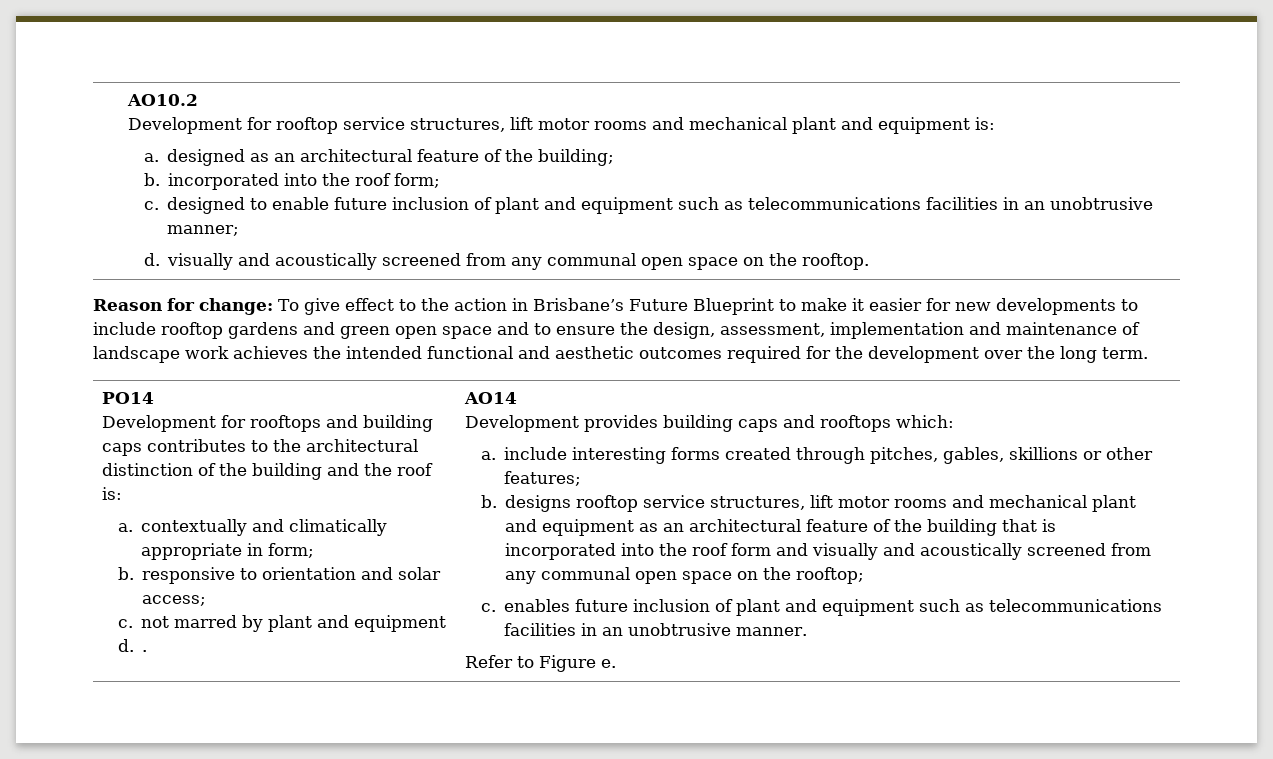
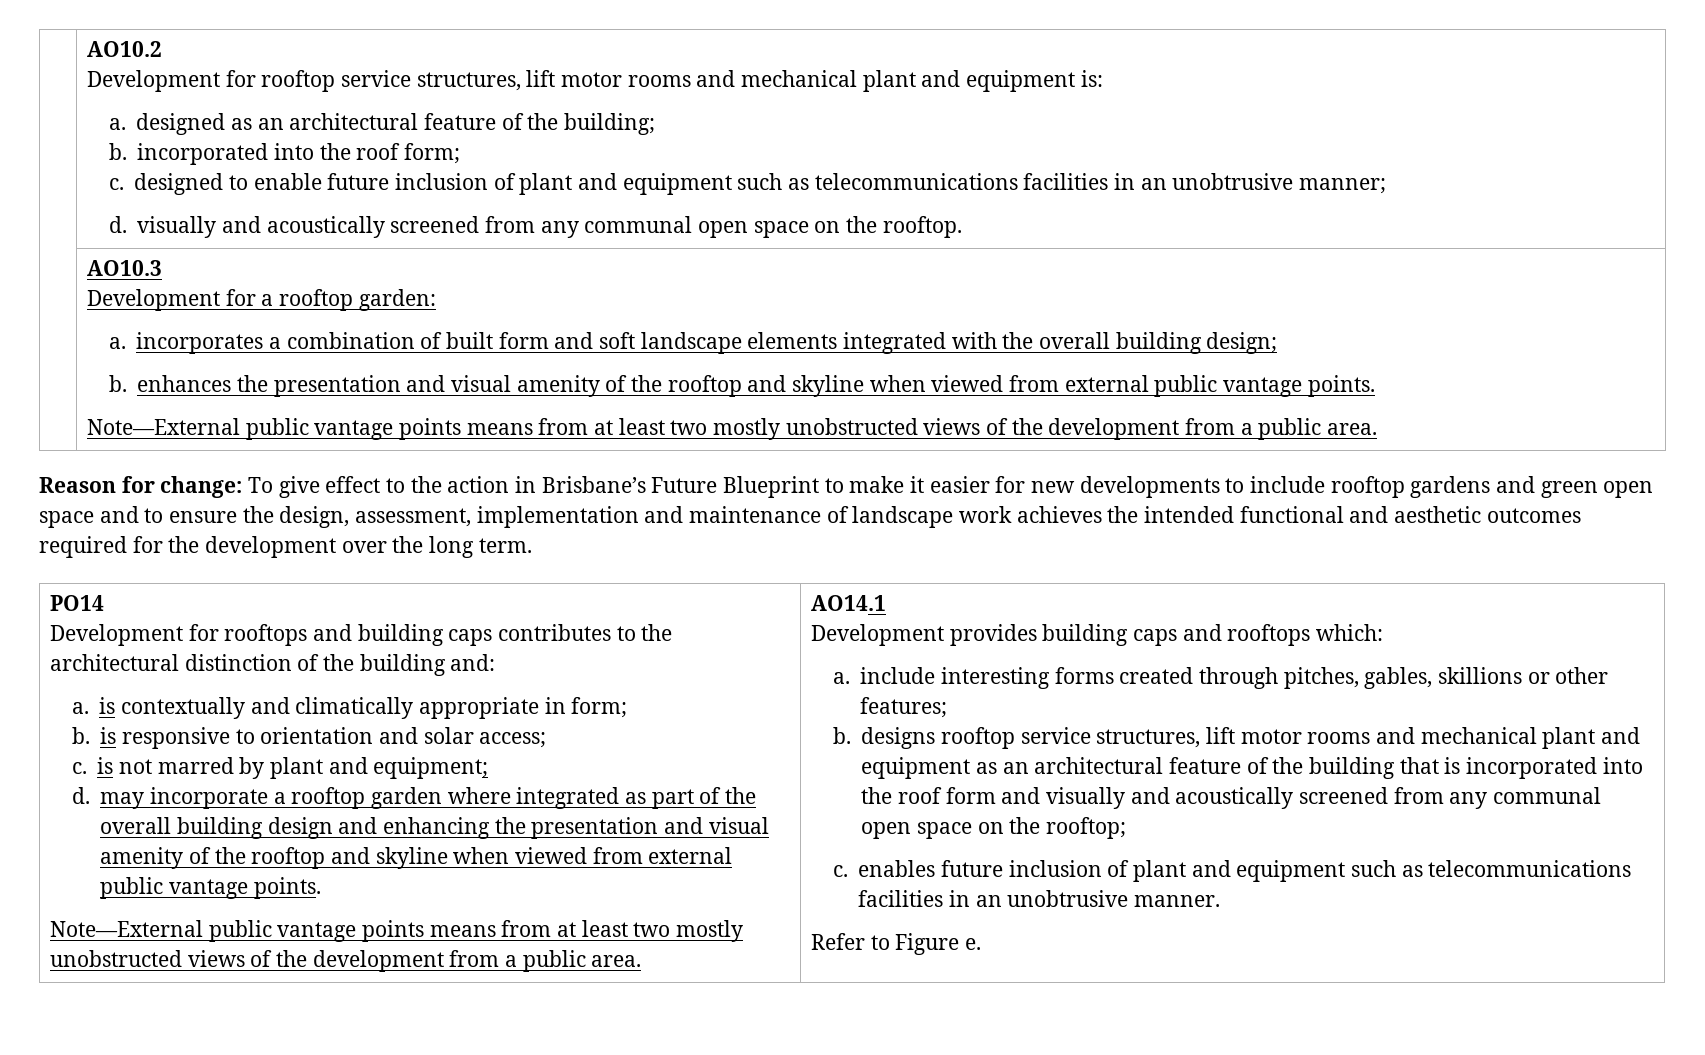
(870, 261) none -> [86,260,162,276] [86,289,436,311] [108,332,1278,354] [108,375,1375,397] [86,418,1377,440] // | AO10.3 // Development for a rooftop garden: // a. incorporates a combination of built form and soft landscape elements integrated with the overall building design; // b. enhances the presentation and visual amenity of the rooftop and skyline when viewed from external public vantage points. // Note—External public vantage points means from at least two mostly unobstructed views of the development from a public area.
[326,463,433,476] [101,487,122,500] [118,523,134,532] and the roof is: // a. -> [450,654,496,671] [71,697,116,714] and: // a. is
(135, 573) none -> [100,727,117,744] is
(134, 623) none -> [97,757,114,774] is
[354,615,447,632] [118,639,148,652] [463,392,517,404] equipment // d. . | AO14 -> [373,757,489,779] [71,787,757,809] [100,817,769,839] [100,847,733,869] [100,877,321,899] [49,920,743,942] [49,950,642,972] [810,595,886,611] equipment; // d. may incorporate a rooftop garden where integrated as part of the overall building design and enhancing the presentation and visual amenity of the rooftop and skyline when viewed from external public vantage points. // Note—External public vantage points means from at least two mostly unobstructed views of the development from a public area. | AO14.1

